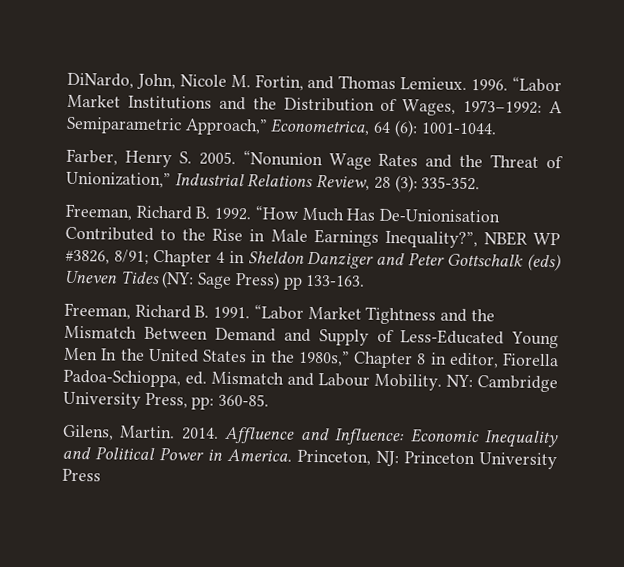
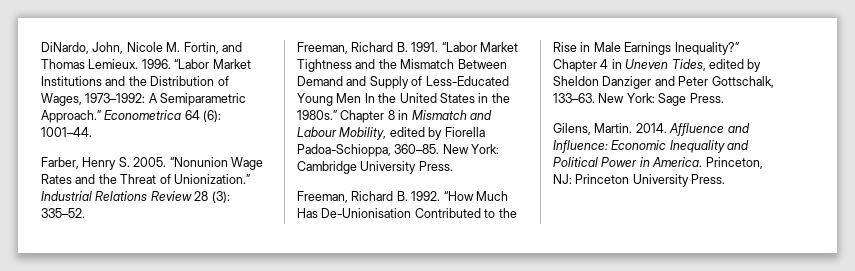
[184,118,371,136] Approach,” Econometrica, -> [41,110,182,123] Approach.” Econometrica
[420,122,497,135] 1001-1044. -> [41,127,92,137] 1001–44.
[66,171,171,189] Unionization,” -> [173,174,250,184] Unionization.”
[316,174,371,191] Review, -> [150,191,192,201] Review
[421,176,481,191] [65,203,501,223] [65,226,560,249] [65,249,561,272] [64,270,366,290] 335-352. // Freeman, Richard B. 1992. “How Much Has De-Unionisation Contributed to the Rise in Male Earnings Inequality?”, NBER WP #3826, 8/91; Chapter 4 in Sheldon Danziger and Peter Gottschalk (eds) Uneven Tides (NY: Sage Press) pp 133-163. -> [41,208,85,218] 335–52.
[297,350,350,367] 1980s,” -> [297,110,337,120] 1980s.”
[448,352,559,369] [63,369,558,393] [63,391,270,410] editor, Fiorella Padoa-Schioppa, ed. Mismatch and Labour Mobility. NY: Cambridge University Press, pp: 360-85. -> [411,110,492,120] [297,127,485,140] [297,144,500,157] [297,161,453,174] [297,191,508,203] [297,208,517,218] [553,42,739,55] [553,59,762,72] [553,76,774,89] [553,93,724,106] Mismatch and Labour Mobility, edited by Fiorella Padoa-Schioppa, 360–85. New York: Cambridge University Press. // Freeman, Richard B. 1992. “How Much Has De-Unionisation Contributed to the Rise in Male Earnings Inequality?” Chapter 4 in Uneven Tides, edited by Sheldon Danziger and Peter Gottschalk, 133–63. New York: Sage Press.
[62,468,101,482] Press -> [691,174,726,184] Press.

